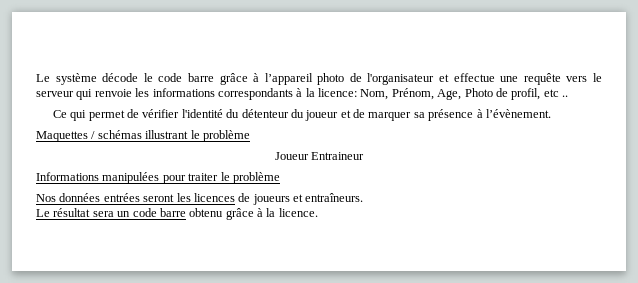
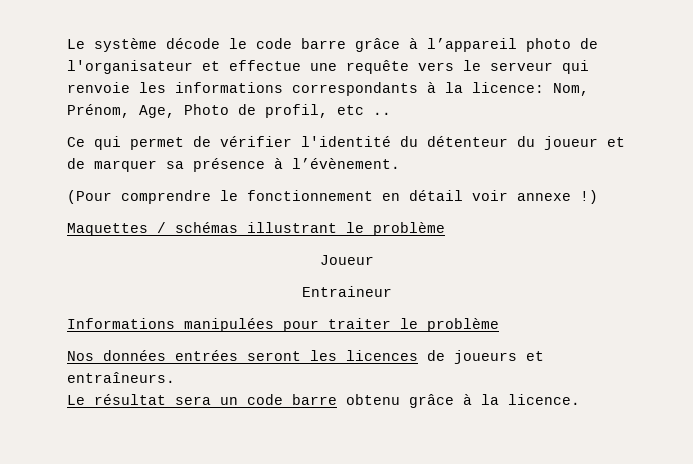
(551, 113) none -> [67,190,598,204] // (Pour comprendre le fonctionnement en détail voir annexe !)
(309, 156) none -> (374, 260) //

